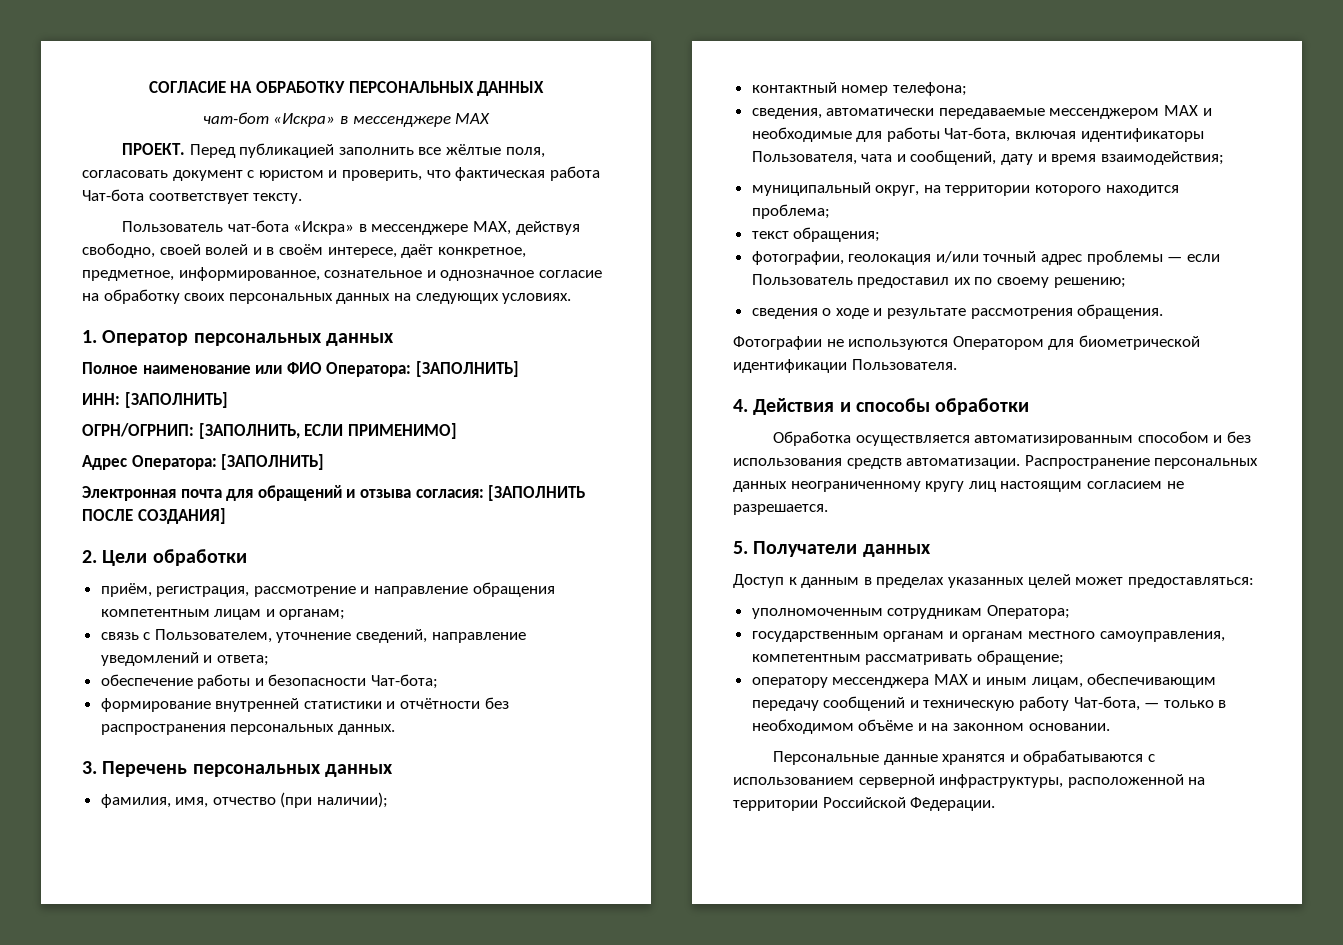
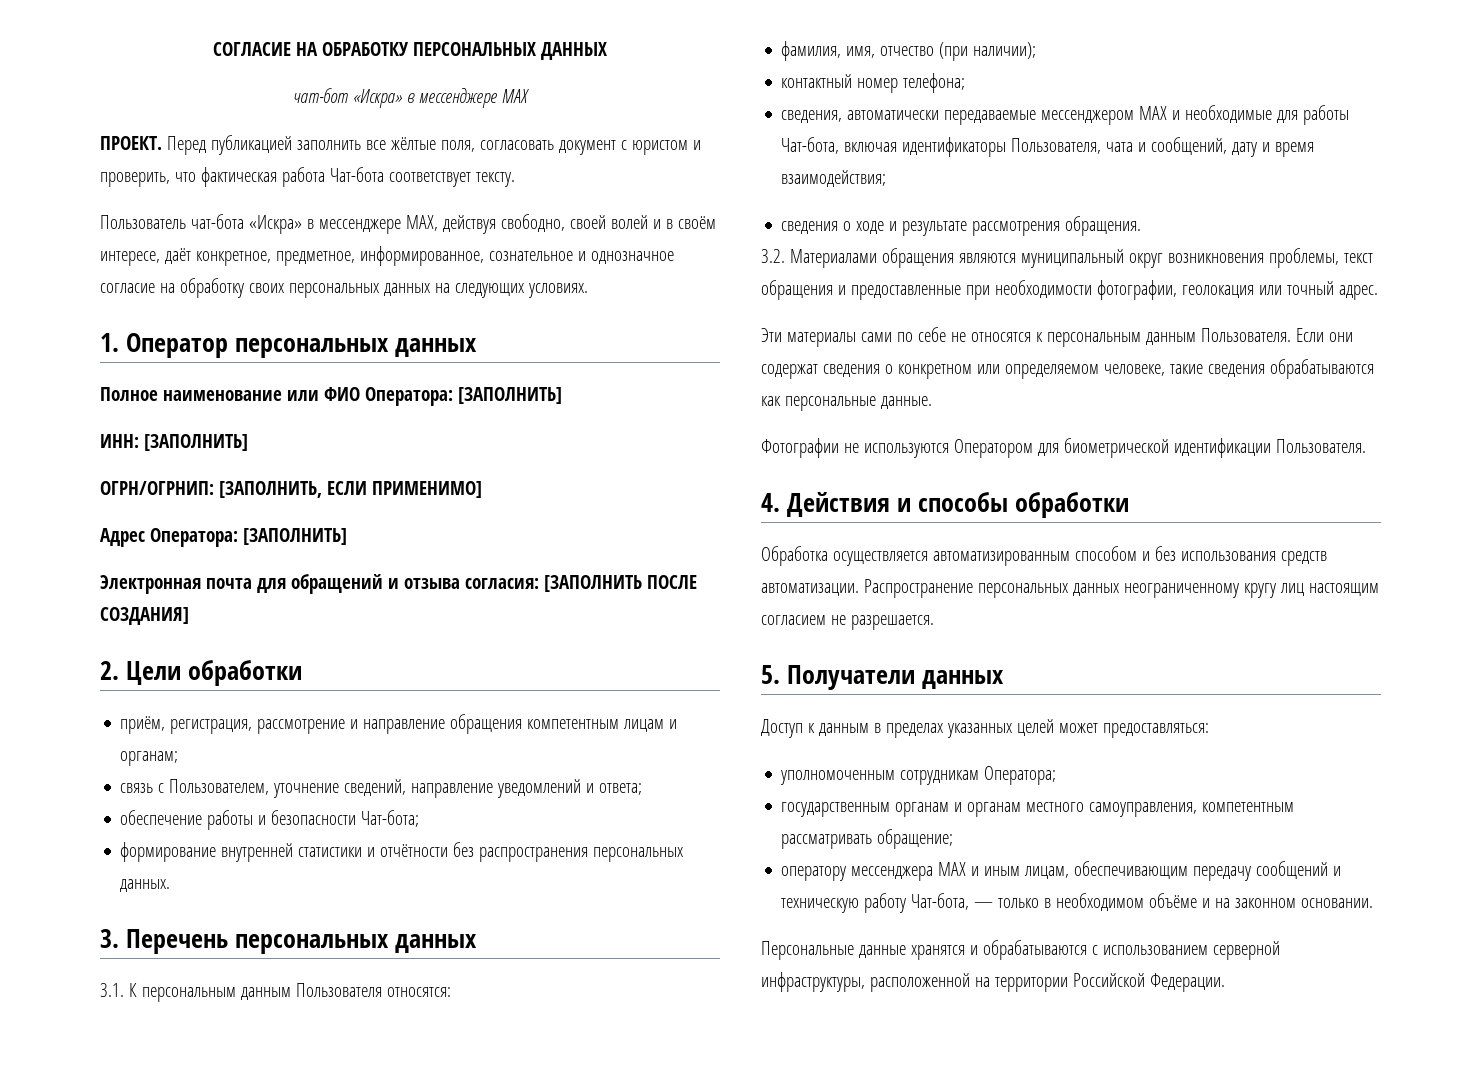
(393, 770) none -> [100,983,451,1002] // 3.1. К персональным данным Пользователя относятся:
[751,182,1179,196] [751,204,830,219] [751,227,881,242] [751,250,1220,265] [751,274,1126,288] // муниципальный округ, на территории которого находится проблема; // текст обращения; // фотографии, геолокация и/или точный адрес проблемы — если Пользователь предоставил их по своему решению; -> (887, 178) none
(1164, 311) none -> [761,248,1373,268] [761,280,1378,300] [761,327,1353,347] [761,359,1374,379] [761,396,932,411] // 3.2. Материалами обращения являются муниципальный округ возникновения проблемы, текст обращения и предоставленные при необходимости фотографии, геолокация или точный адрес. // Эти материалы сами по себе не относятся к персональным данным Пользователя. Если они содержат сведения о конкретном или определяемом человеке, такие сведения обрабатываются как персональные данные.

